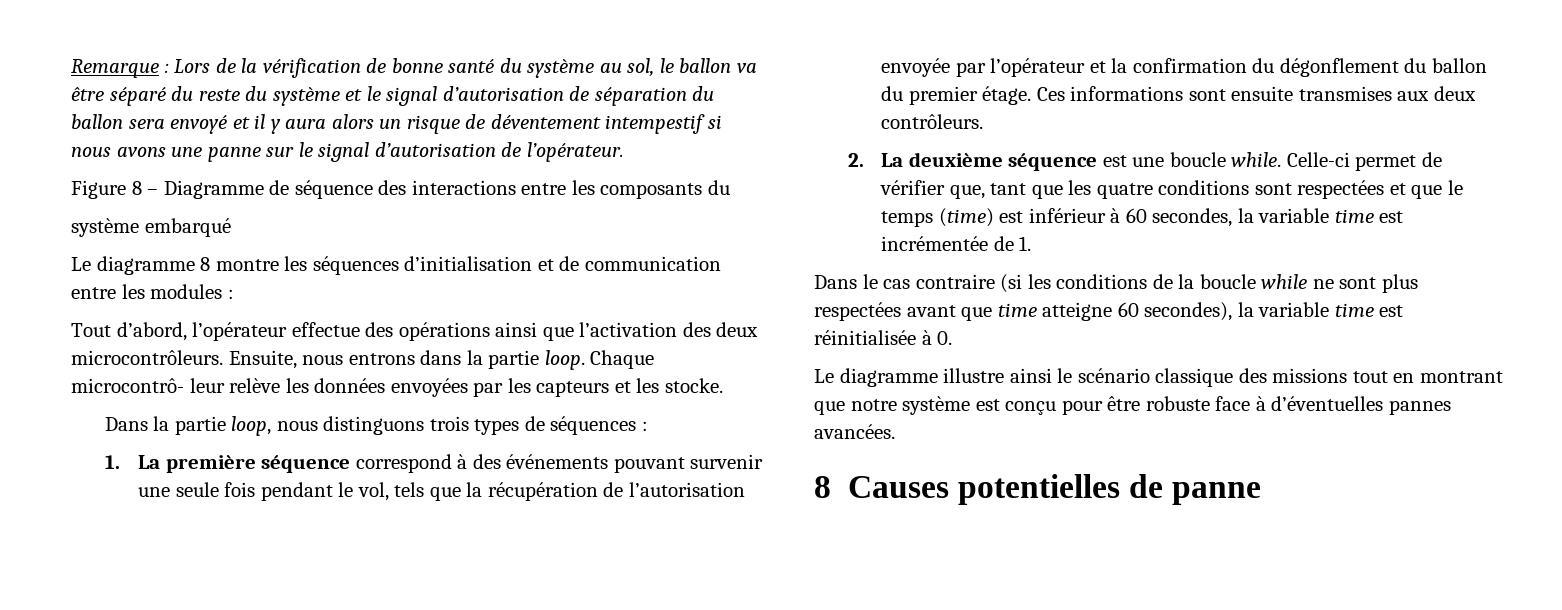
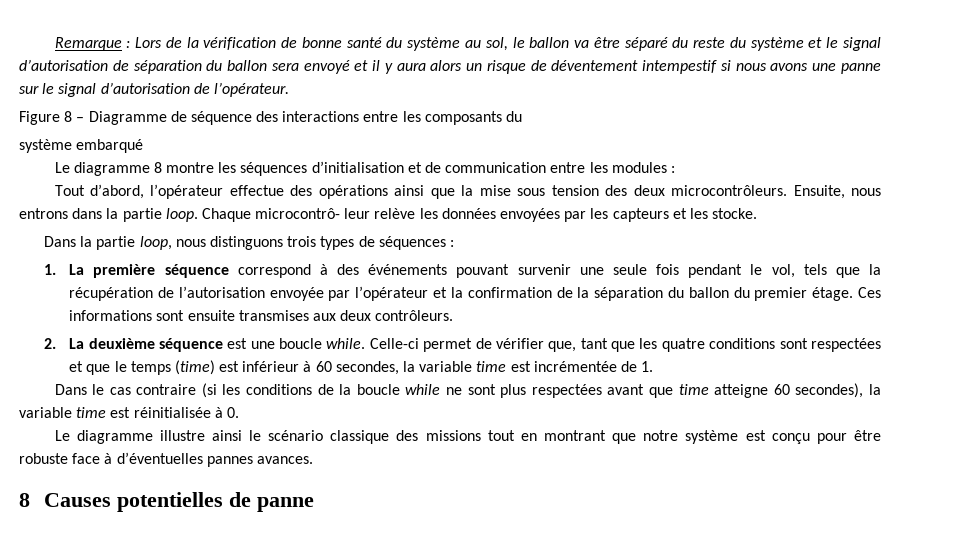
[579,322,678,337] l’activation -> [461,185,599,196] la mise sous tension
[1252,58,1399,77] du dégonflement -> [556,287,664,301] de la séparation
[814,424,895,439] avancées. -> [256,456,313,464] avances.

